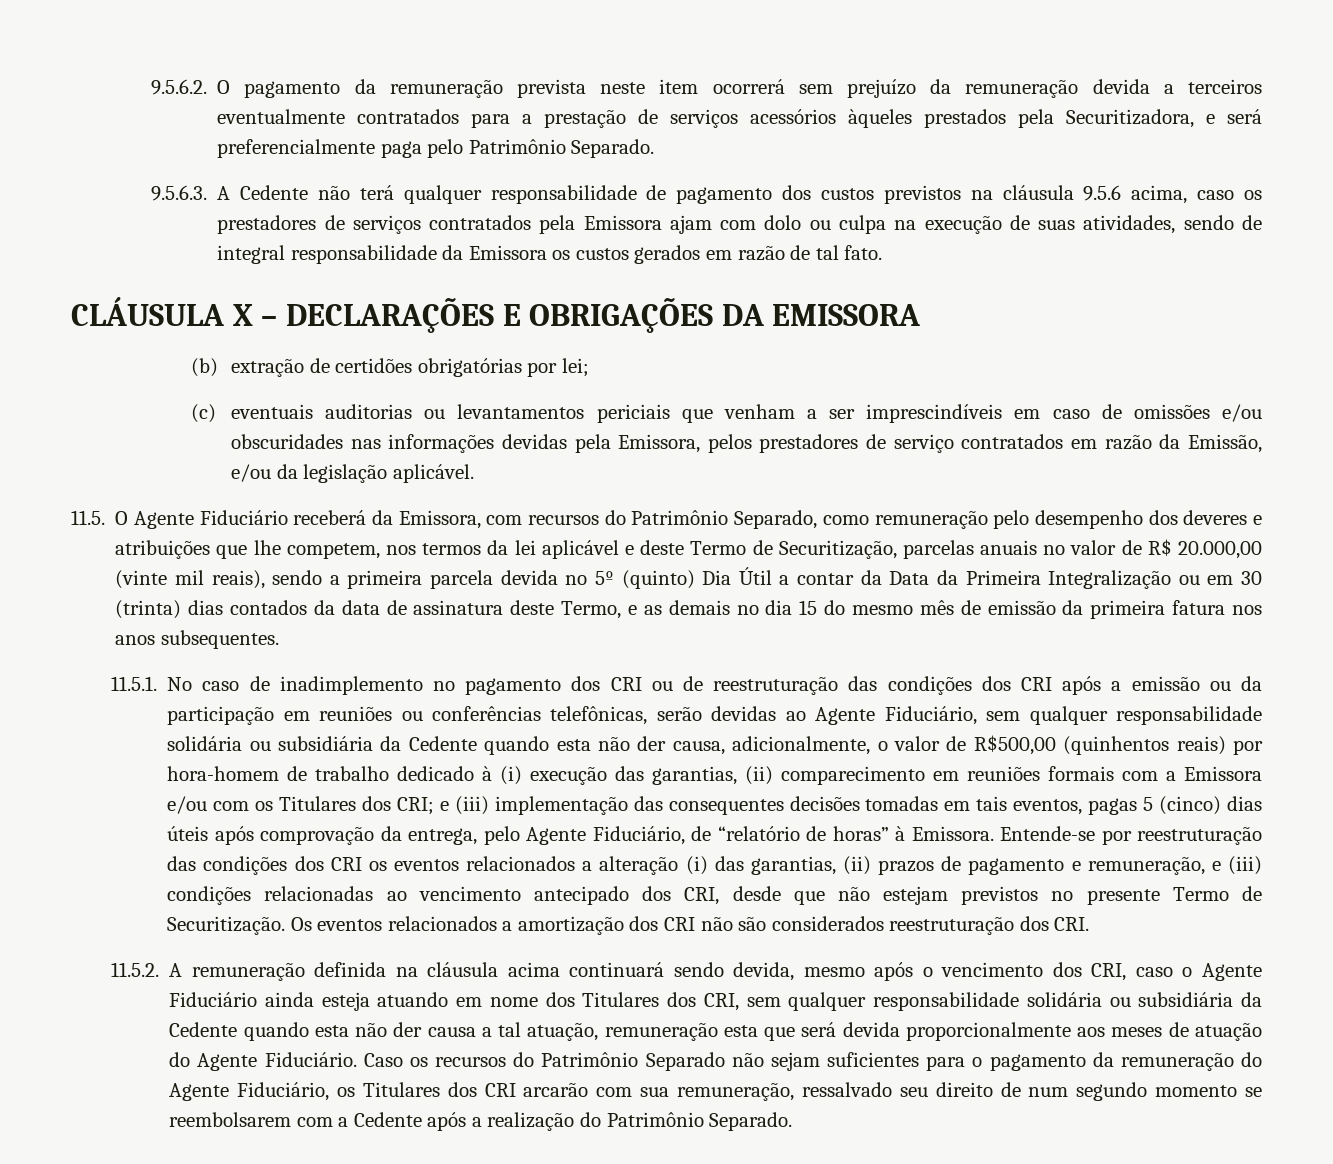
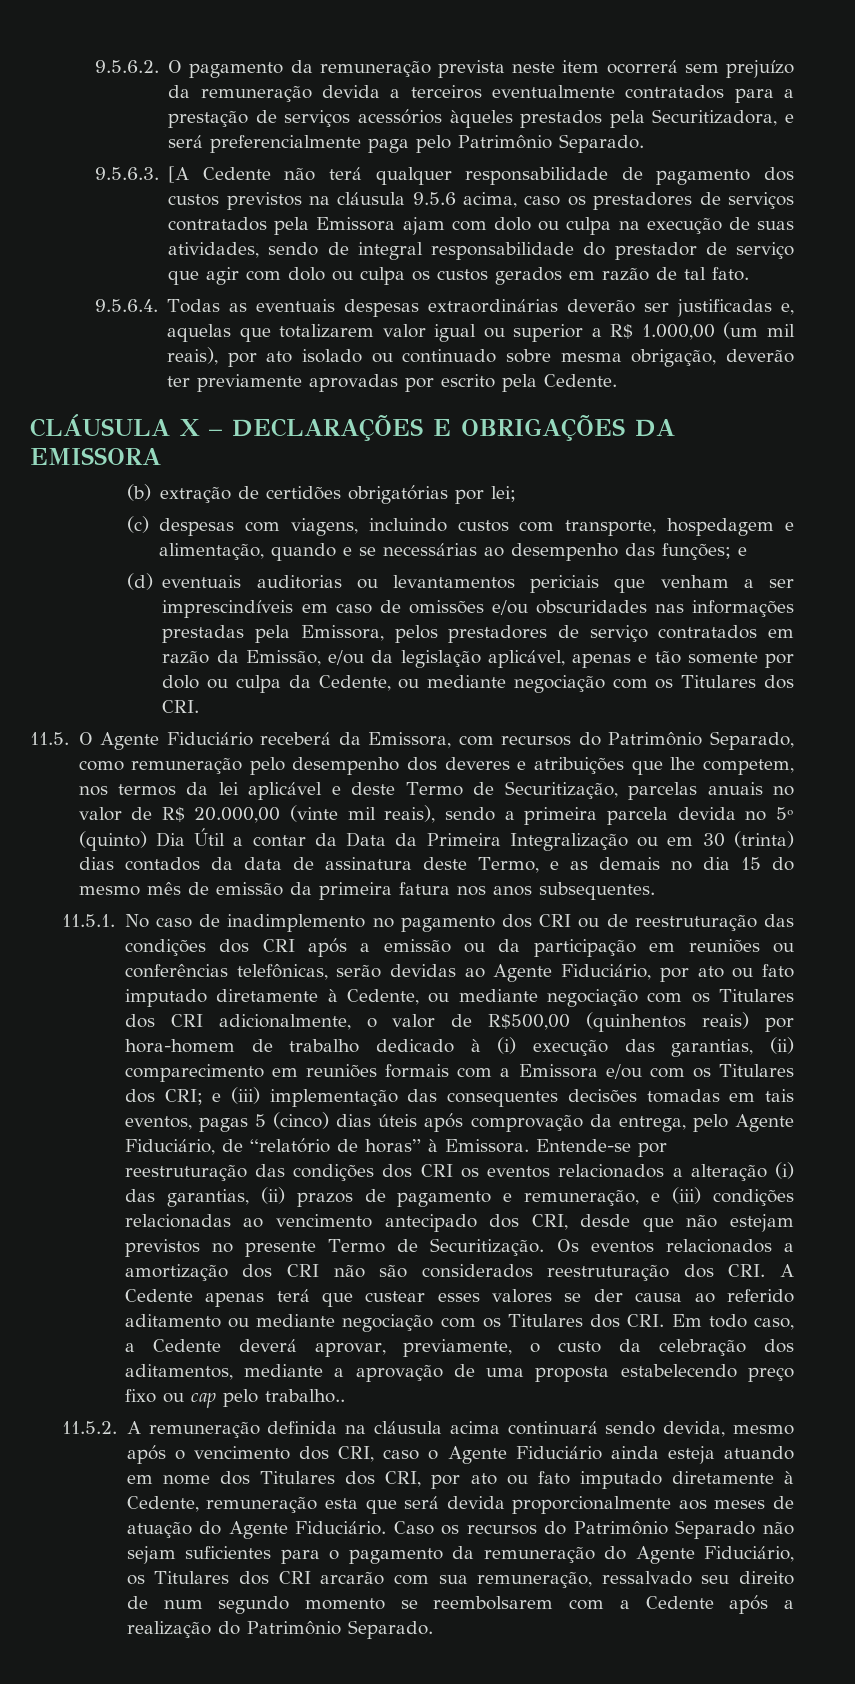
[217,186,231,200] A -> [168,166,190,183] [A
[442,245,547,260] da Emissora -> [583,242,795,260] [168,267,406,285] do prestador de serviço que agir com dolo ou culpa
(883, 252) none -> [94,299,795,317] [167,322,795,342] [167,347,794,367] [167,374,618,392] // 9.5.6.4. Todas as eventuais despesas extraordinárias deverão ser justificadas e, aquelas que totalizarem valor igual ou superior a R$ 1.000,00 (um mil reais), por ato isolado ou continuado sobre mesma obrigação, deverão ter previamente aprovadas por escrito pela Cedente.
(216, 413) none -> [159,518,794,536] [159,543,748,561] [126,573,153,590] despesas com viagens, incluindo custos com transporte, hospedagem e alimentação, quando e se necessárias ao desempenho das funções; e // (d)
[501,434,567,449] devidas -> [162,625,245,643] prestadas
[392,464,474,483] aplicável. -> [487,650,795,668] [162,675,794,693] [162,700,200,713] aplicável, apenas e tão somente por dolo ou culpa da Cedente, ou mediante negociação com os Titulares dos CRI.
[986,706,1262,725] [167,736,725,755] sem qualquer responsabilidade solidária ou subsidiária da Cedente quando esta não der causa, -> [659,964,795,982] [124,989,795,1007] [124,1014,203,1028] por ato ou fato imputado diretamente à Cedente, ou mediante negociação com os Titulares dos CRI
(1090, 924) none -> [780,1264,794,1277] [124,1289,794,1307] [124,1314,795,1332] [124,1339,794,1357] [124,1364,794,1382] [124,1389,345,1408] A Cedente apenas terá que custear esses valores se der causa ao referido aditamento ou mediante negociação com os Titulares dos CRI. Em todo caso, a Cedente deverá aprovar, previamente, o custo da celebração dos aditamentos, mediante a aprovação de uma proposta estabelecendo preço fixo ou cap pelo trabalho..
[746,992,1262,1011] [169,1022,599,1041] sem qualquer responsabilidade solidária ou subsidiária da Cedente quando esta não der causa a tal atuação, -> [431,1471,794,1489] [126,1496,199,1512] por ato ou fato imputado diretamente à Cedente,

